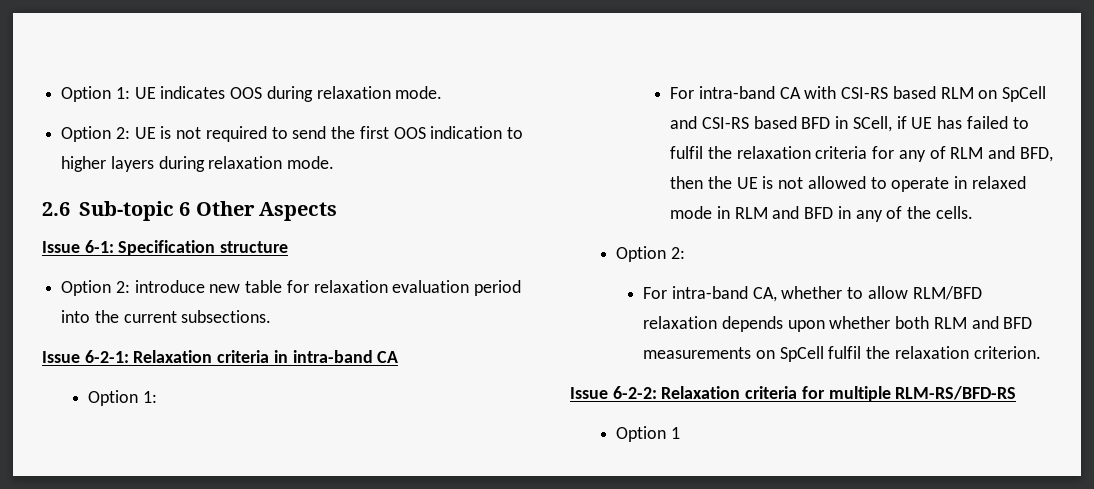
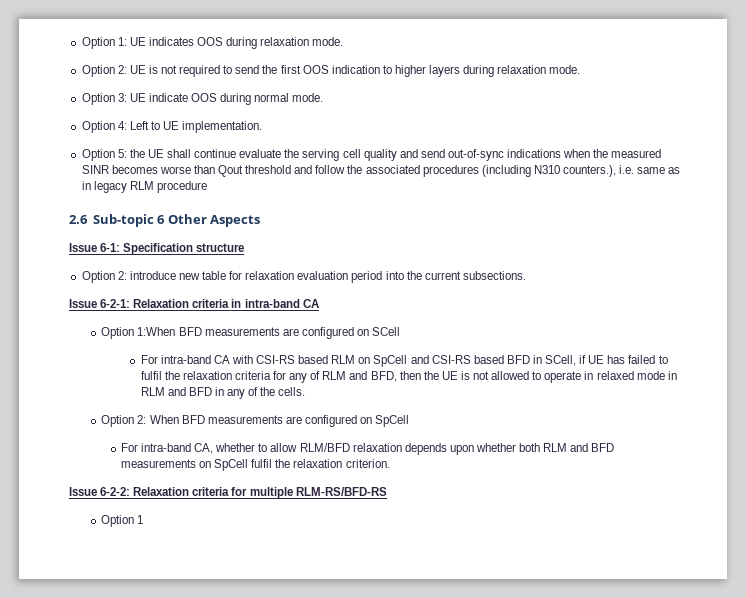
(335, 162) none -> [81,93,324,105] [81,121,263,133] [81,149,662,161] [81,165,681,177] [81,181,207,193] // Option 3: UE indicate OOS during normal mode. // Option 4: Left to UE implementation. // Option 5: the UE shall continue evaluate the serving cell quality and send out-of-sync indications when the measured SINR becomes worse than Qout threshold and follow the associated procedures (including N310 counters.), i.e. same as in legacy RLM procedure
[142,391,157,403] 1: -> [137,327,401,339] 1:When BFD measurements are configured on SCell
(685, 253) none -> [149,415,410,427] When BFD measurements are configured on SpCell

